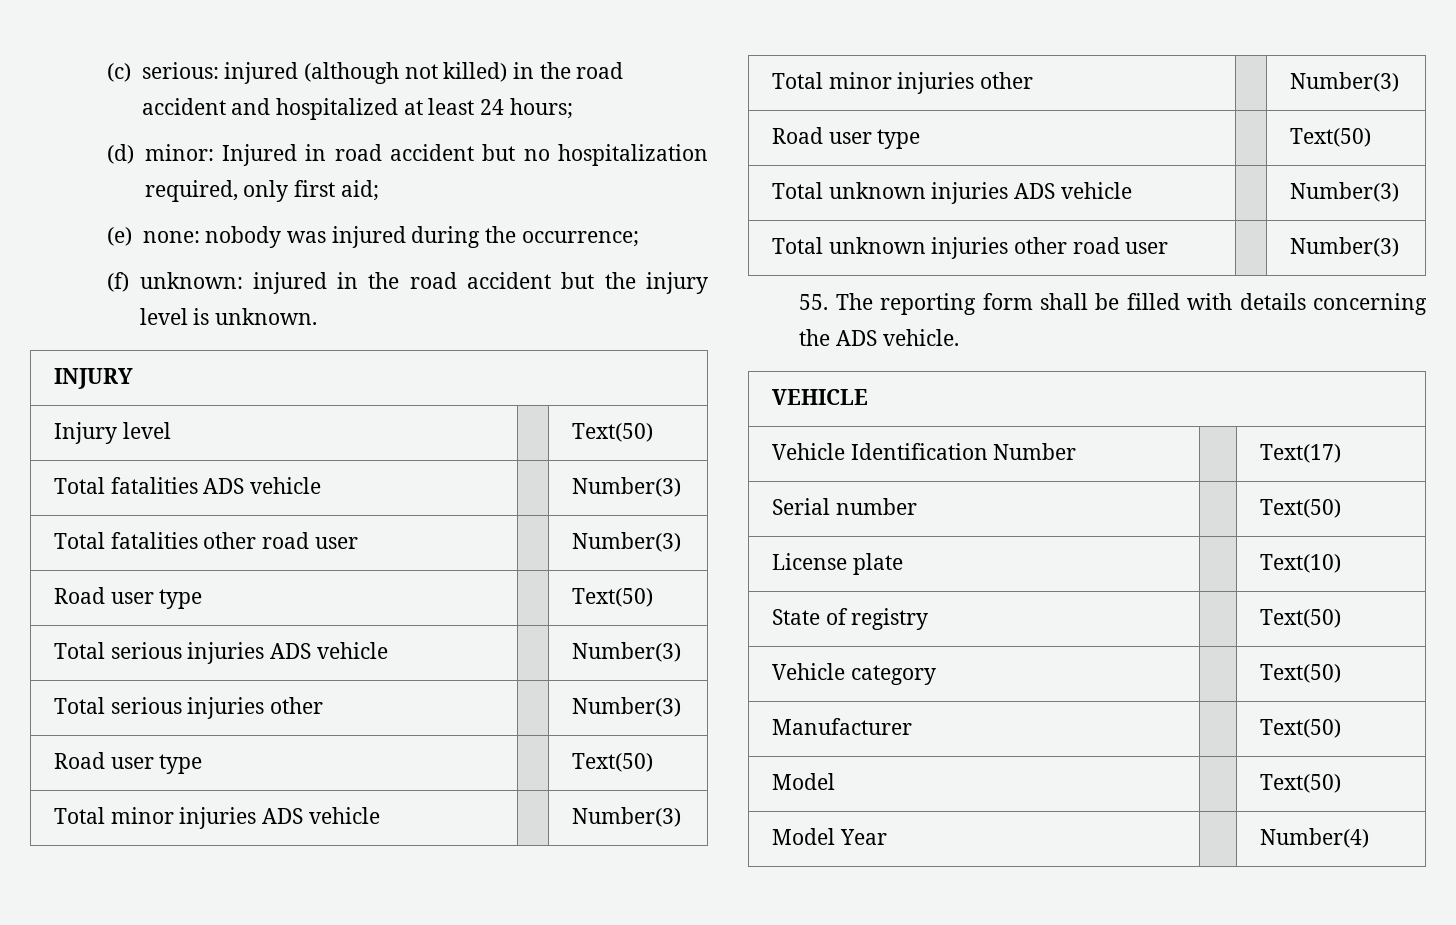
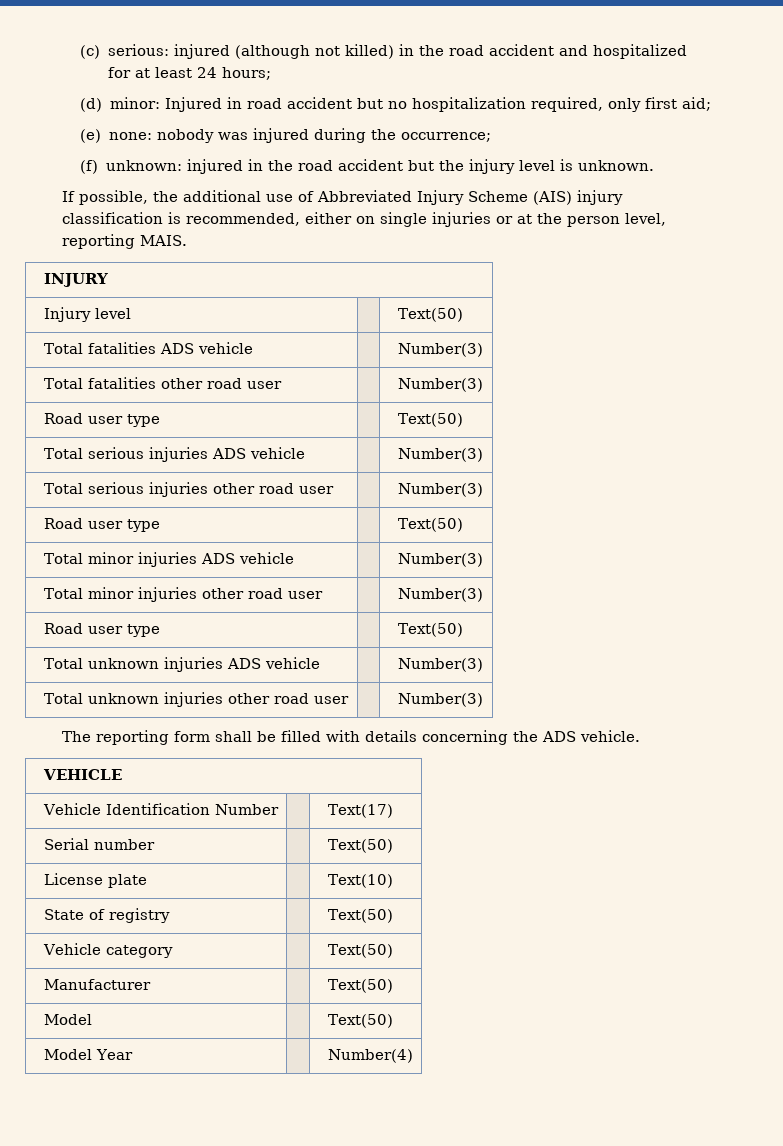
(398, 109) none -> [107,67,131,78] for
(317, 316) none -> [61,190,623,205] [61,212,666,227] [61,234,187,249] // If possible, the additional use of Abbreviated Injury Scheme (AIS) injury classification is recommended, either on single injuries or at the person level, reporting MAIS.
(324, 705) none -> [258,483,334,494] road user
(1034, 80) none -> [247,588,323,599] road user
[799,294,829,310] 55. -> (483, 700) none

